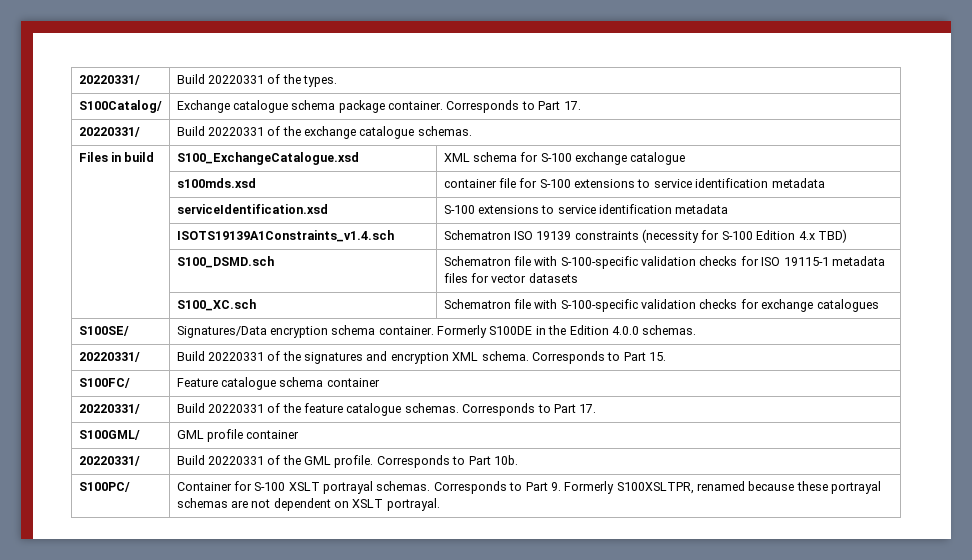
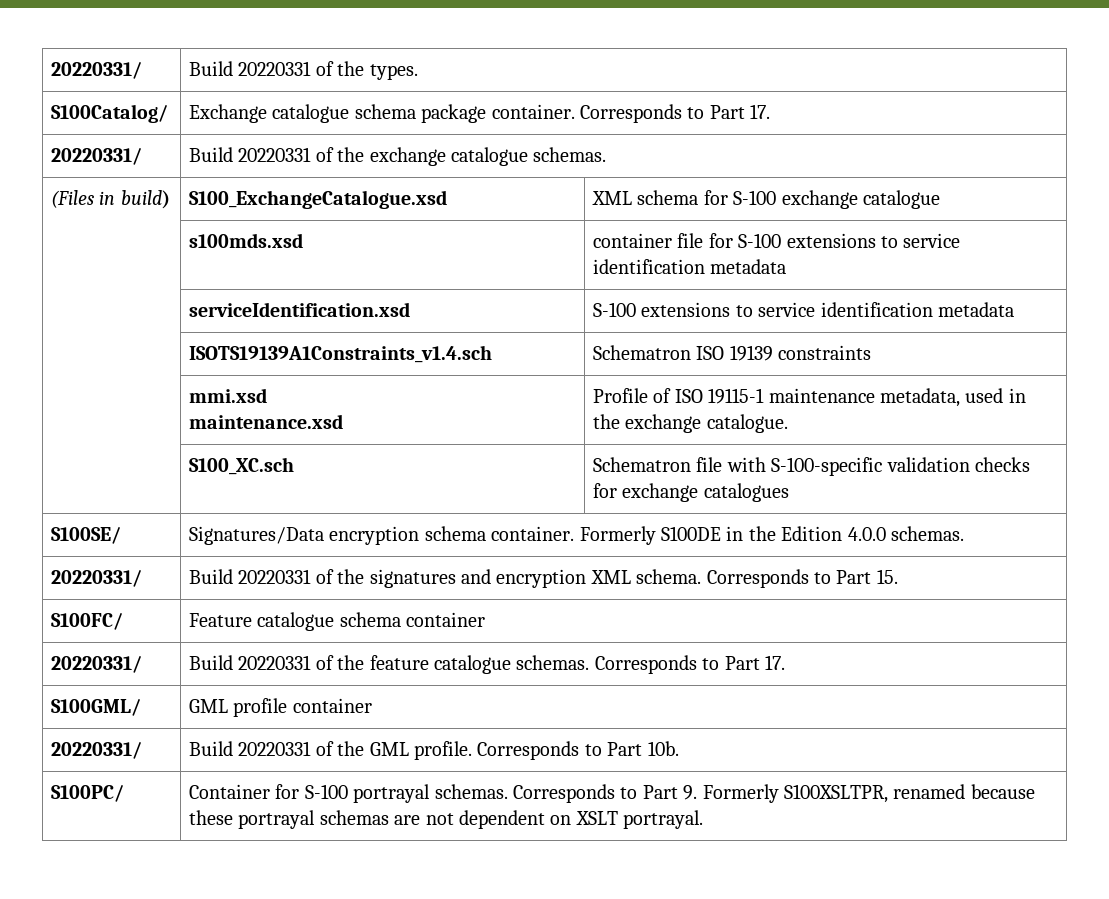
[78,152,155,162] Files in build -> [50,190,170,209] (Files in build)
[641,229,847,243] [176,256,274,268] [443,256,885,269] [443,273,578,283] (necessity for S-100 Edition 4.x TBD) // | S100_DSMD.sch | Schematron file with S-100-specific validation checks for ISO 19115-1 metadata files for vector datasets -> [188,388,267,403] [188,414,343,429] [592,388,1026,407] [592,414,788,433] // | mmi.xsd // maintenance.xsd | Profile of ISO 19115-1 maintenance metadata, used in the exchange catalogue.
[288,482,320,491] XSLT -> (348, 791) none

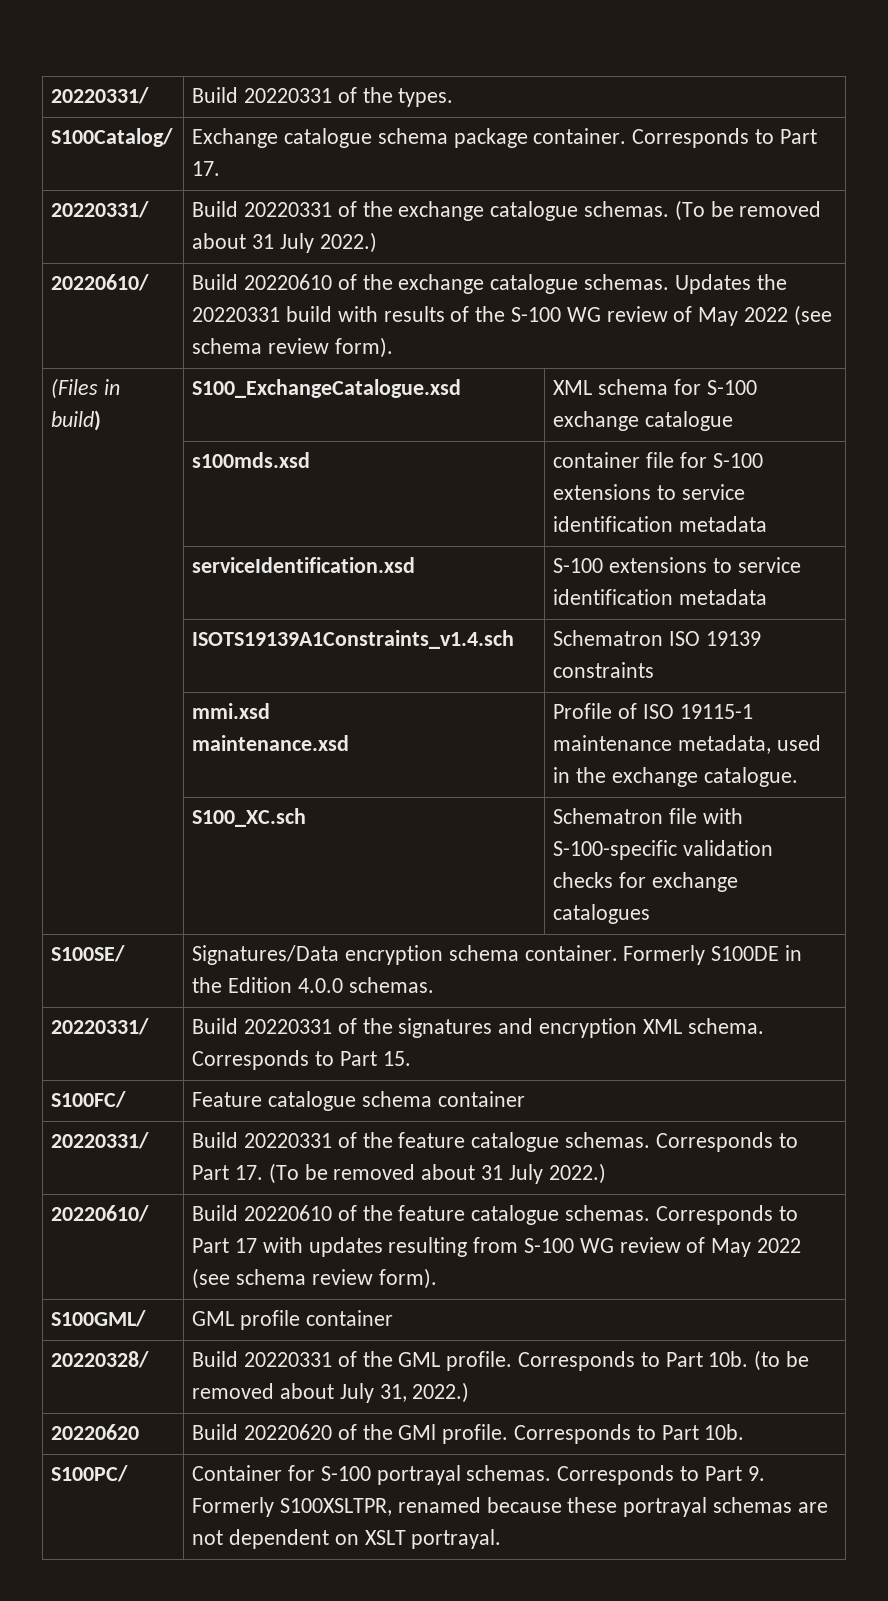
(607, 154) none -> [674,200,822,221] [192,232,377,253] [51,274,150,291] [192,274,787,294] [192,305,832,326] [192,337,393,358] (To be removed about 31 July 2022.) // 20220610/ | Build 20220610 of the exchange catalogue schemas. Updates the 20220331 build with results of the S-100 WG review of May 2022 (see schema review form).
(785, 662) none -> [268,1163,606,1184] [51,1205,150,1222] [192,1205,798,1225] [192,1237,802,1257] [192,1268,437,1289] (To be removed about 31 July 2022.) // 20220610/ | Build 20220610 of the feature catalogue schemas. Corresponds to Part 17 with updates resulting from S-100 WG review of May 2022 (see schema review form).
[50,742,142,759] 20220331/ -> [51,1351,150,1368] 20220328/
(679, 748) none -> [754,1350,810,1371] [192,1382,470,1403] [51,1424,140,1440] [192,1424,745,1444] (to be removed about July 31, 2022.) // 20220620 | Build 20220620 of the GMl profile. Corresponds to Part 10b.

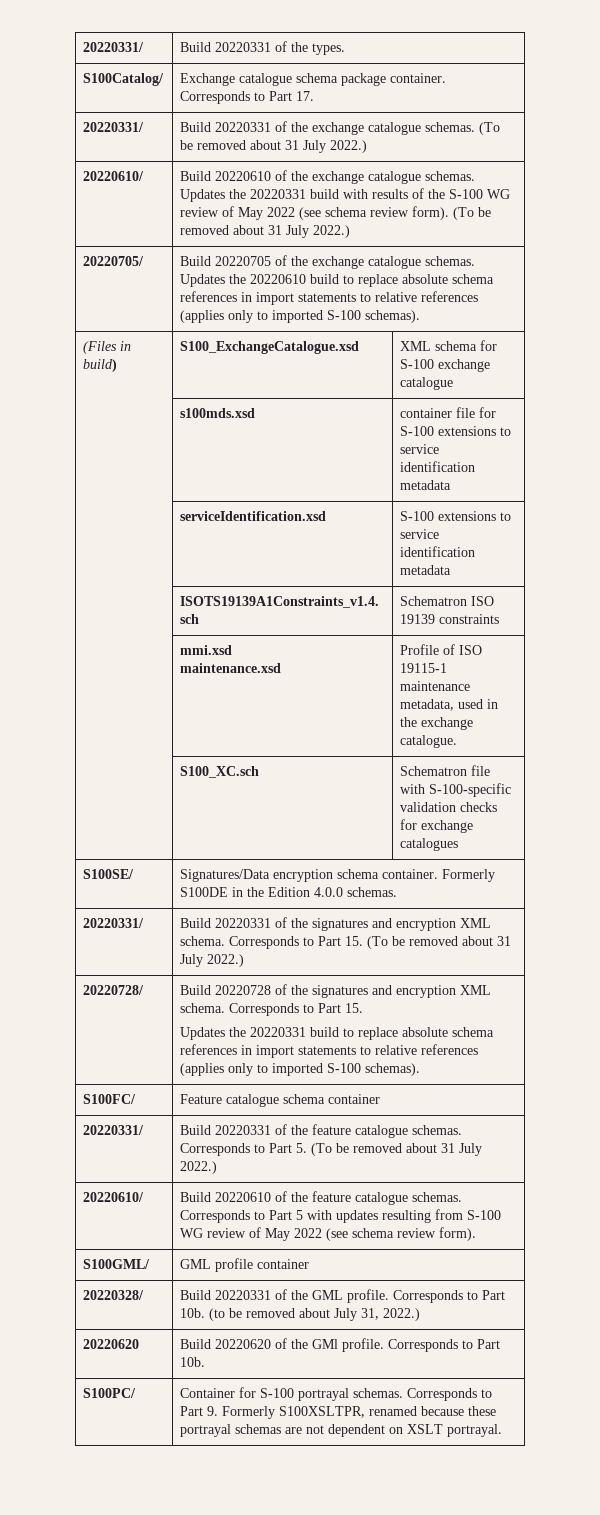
(393, 347) none -> [453,207,492,220] [180,225,351,238] [83,256,145,266] [180,255,476,269] [180,274,495,287] [180,291,479,305] [180,310,421,323] (To be removed about 31 July 2022.) // 20220705/ | Build 20220705 of the exchange catalogue schemas. Updates the 20220610 build to replace absolute schema references in import statements to relative references (applies only to imported S-100 schemas).
(411, 1058) none -> [367,936,512,949] [180,954,245,967] [83,985,145,995] [180,984,492,998] [180,1003,364,1016] [180,1027,495,1040] [180,1044,479,1058] [180,1063,421,1076] (To be removed about 31 July 2022.) // 20220728/ | Build 20220728 of the signatures and encryption XML schema. Corresponds to Part 15. // Updates the 20220331 build to replace absolute schema references in import statements to relative references (applies only to imported S-100 schemas).
[234,1165,263,1180] 17. -> [296,1143,308,1153] 5.
[234,1238,257,1253] 17 -> [296,1210,304,1220] 5

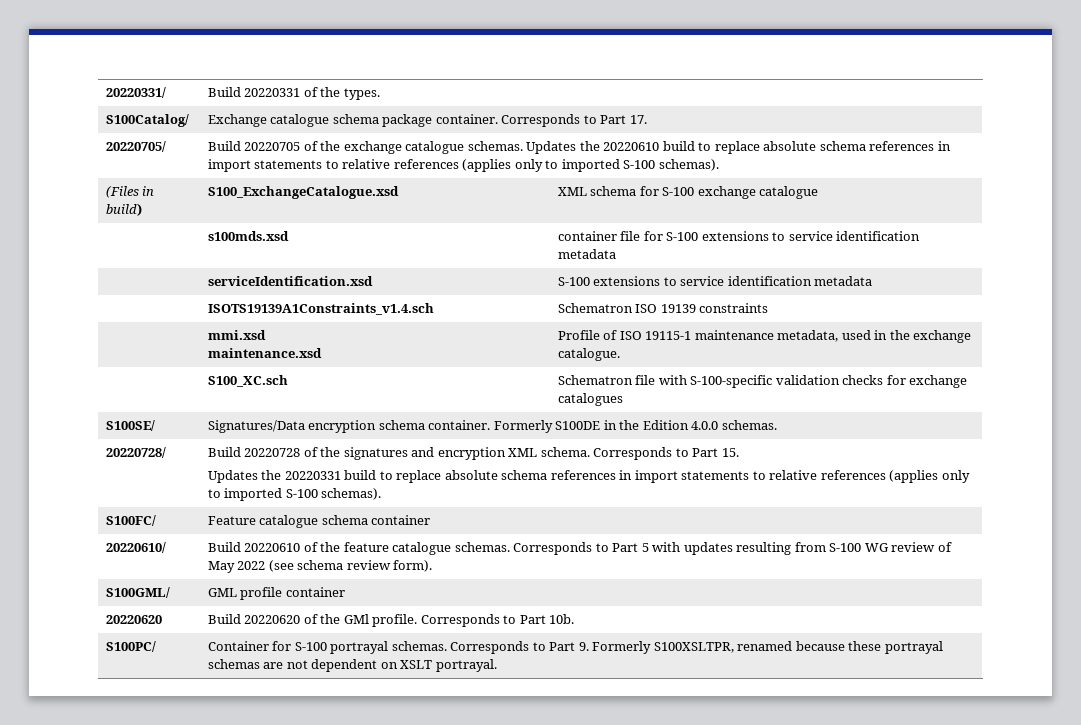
[83,122,145,132] [180,121,501,135] [180,140,368,153] [83,171,145,181] [180,170,476,184] [180,188,511,202] [180,206,492,220] [180,225,351,238] // 20220331/ | Build 20220331 of the exchange catalogue schemas. (To be removed about 31 July 2022.) // 20220610/ | Build 20220610 of the exchange catalogue schemas. Updates the 20220331 build with results of the S-100 WG review of May 2022 (see schema review form). (To be removed about 31 July 2022.) -> (647, 119) none
[83,918,145,928] [180,917,492,931] [180,936,512,949] [180,954,245,967] // 20220331/ | Build 20220331 of the signatures and encryption XML schema. Corresponds to Part 15. (To be removed about 31 July 2022.) -> (777, 425) none
[83,1125,145,1135] [180,1124,463,1138] [180,1143,483,1156] [180,1161,218,1174] // 20220331/ | Build 20220331 of the feature catalogue schemas. Corresponds to Part 5. (To be removed about 31 July 2022.) -> (431, 520) none
[83,1290,145,1300] [180,1289,506,1303] [180,1308,421,1321] // 20220328/ | Build 20220331 of the GML profile. Corresponds to Part 10b. (to be removed about July 31, 2022.) -> (345, 592) none

